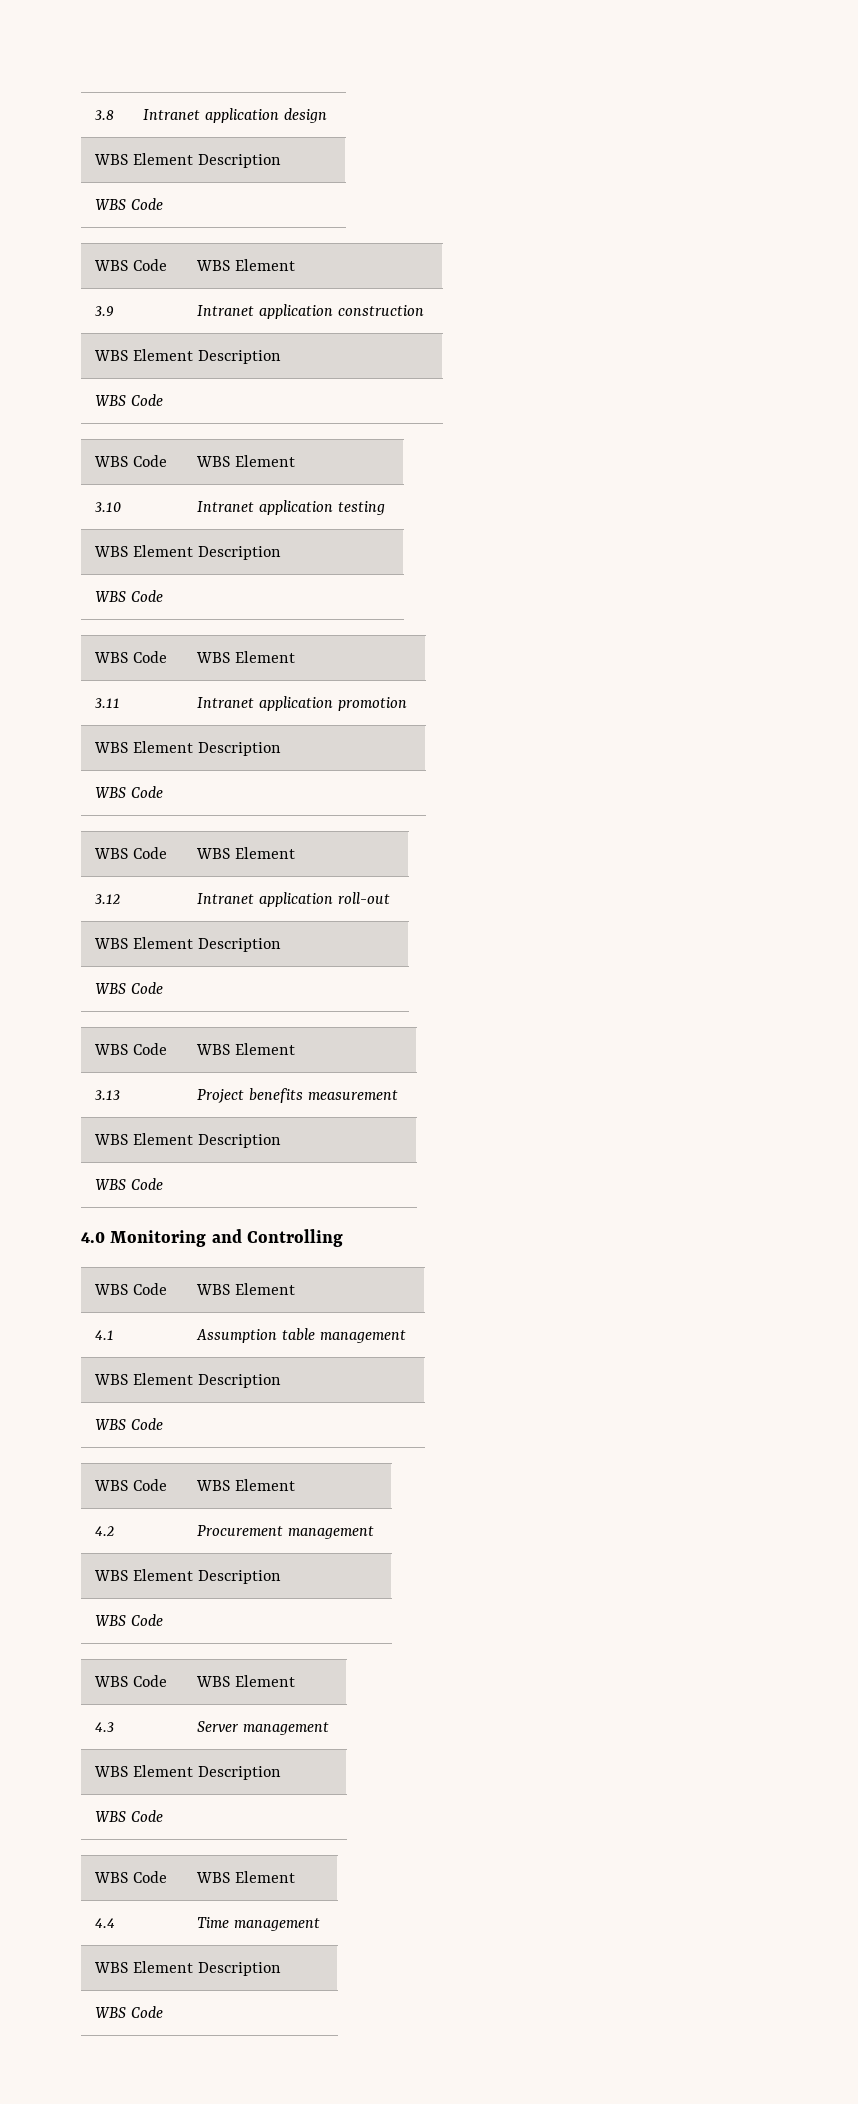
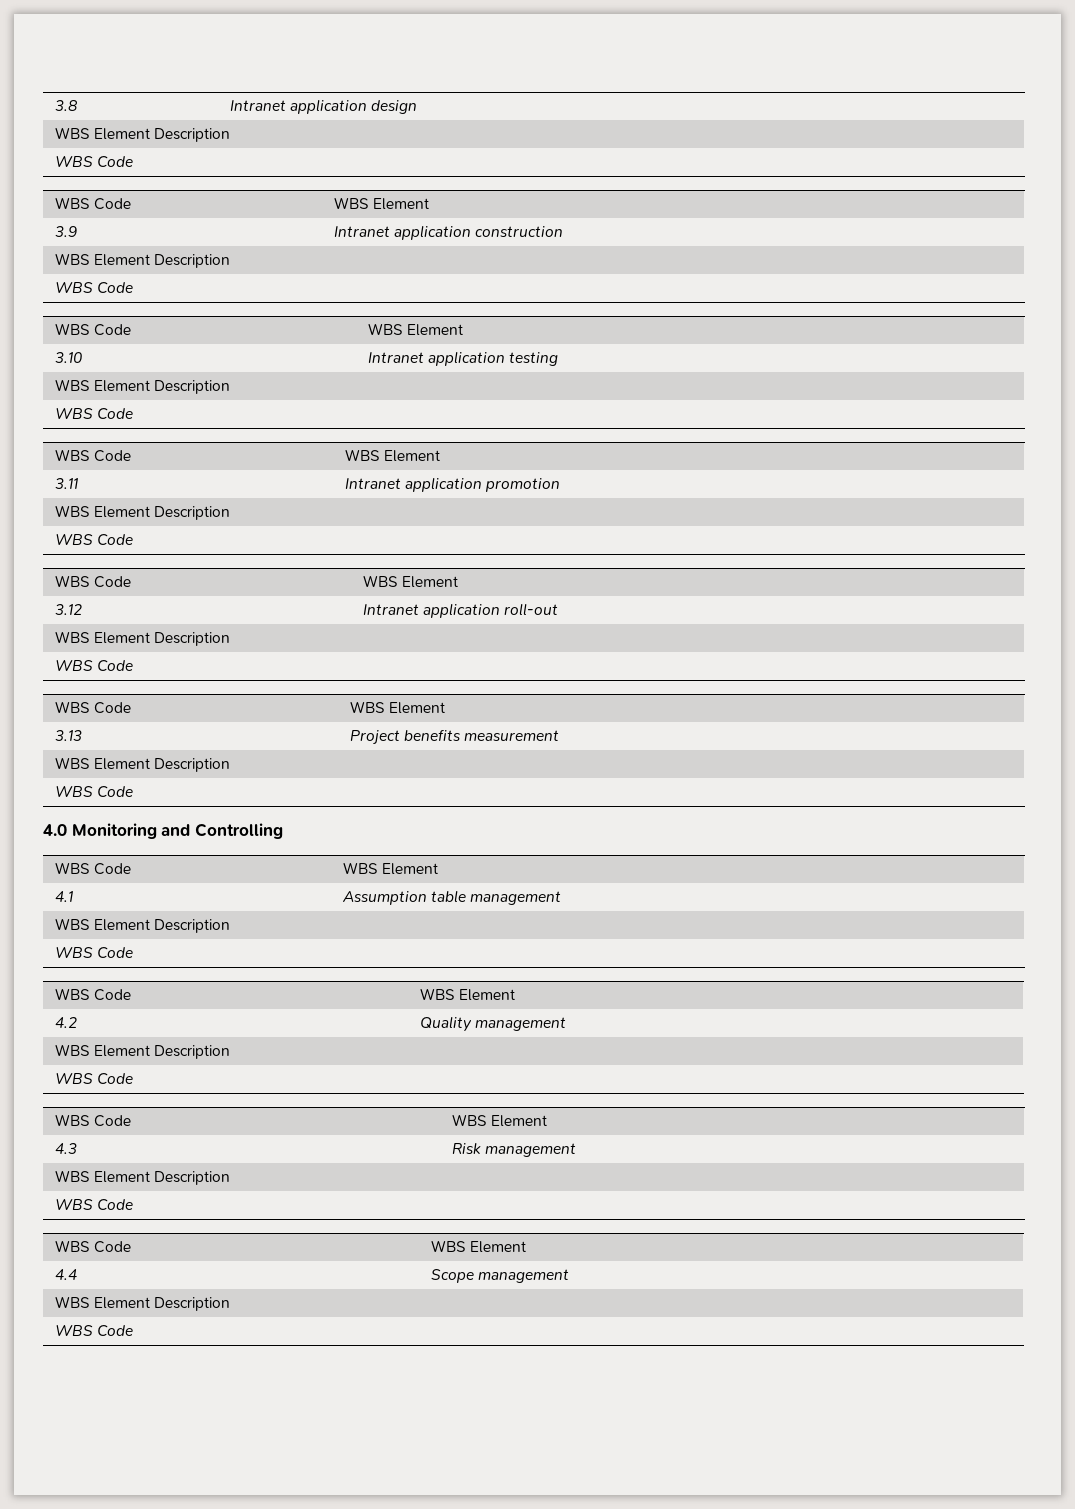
[197,1525,284,1536] Procurement -> [419,1016,472,1032] Quality
[197,1721,240,1732] Server -> [451,1143,481,1154] Risk
[197,1917,230,1928] Time -> [430,1269,474,1283] Scope

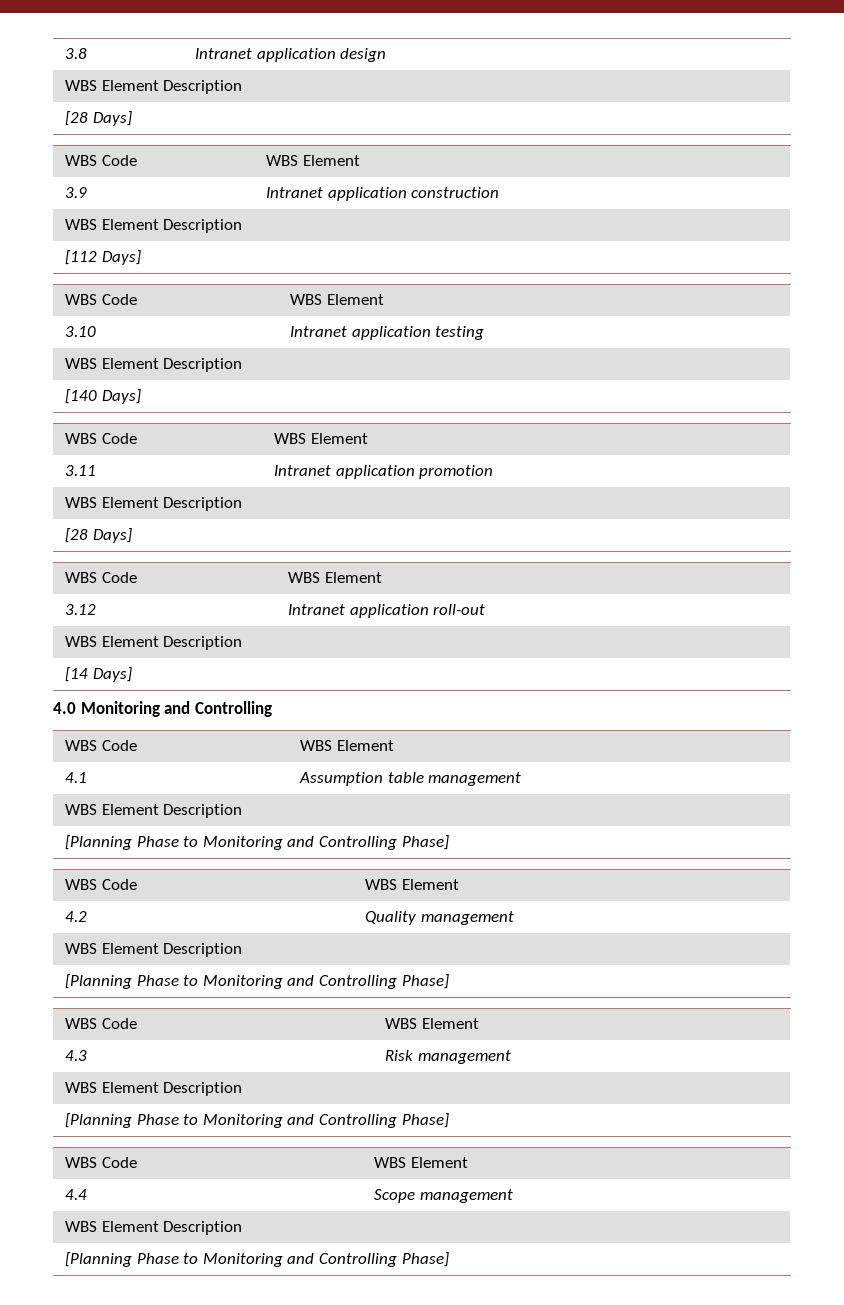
[54,156,134,167] WBS Code -> [65,111,132,126] [28 Days]
[54,282,134,293] WBS Code -> [65,250,141,265] [112 Days]
[54,408,134,419] WBS Code -> [65,389,141,404] [140 Days]
[54,534,134,545] WBS Code -> [65,528,132,543] [28 Days]
[54,660,134,671] [54,701,132,714] [349,701,446,714] [54,730,82,741] [349,729,560,745] [54,757,231,772] [54,786,134,797] WBS Code // WBS Code | WBS Element // 3.13 | Project benefits measurement // WBS Element Description // WBS Code -> [65,667,132,682] [14 Days]
[54,947,134,958] WBS Code -> [65,835,449,850] [Planning Phase to Monitoring and Controlling Phase]
[54,1073,134,1084] WBS Code -> [65,974,449,989] [Planning Phase to Monitoring and Controlling Phase]
[54,1199,134,1210] WBS Code -> [65,1113,449,1128] [Planning Phase to Monitoring and Controlling Phase]
[54,1325,134,1336] WBS Code -> [65,1252,449,1267] [Planning Phase to Monitoring and Controlling Phase]

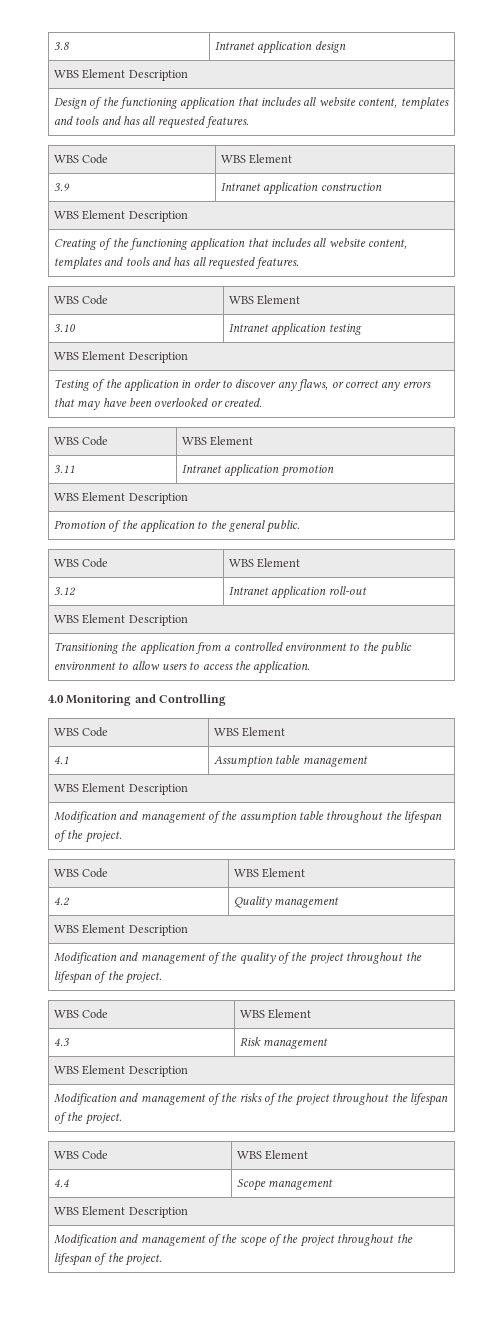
[65,111,132,126] [28 Days] -> [53,97,449,110] [53,116,250,129] Design of the functioning application that includes all website content, templates and tools and has all requested features.
[65,250,141,265] [112 Days] -> [53,238,408,251] [53,257,300,270] Creating of the functioning application that includes all website content, templates and tools and has all requested features.
[65,389,141,404] [140 Days] -> [53,379,431,392] [53,398,263,410] Testing of the application in order to discover any flaws, or correct any errors that may have been overlooked or created.
[65,528,132,543] [28 Days] -> [53,520,301,533] Promotion of the application to the general public.
[65,667,132,682] [14 Days] -> [53,642,413,655] [53,661,311,674] Transitioning the application from a controlled environment to the public environment to allow users to access the application.
[65,835,449,850] [Planning Phase to Monitoring and Controlling Phase] -> [53,811,443,824] [53,830,122,843] Modification and management of the assumption table throughout the lifespan of the project.
[65,974,449,989] [Planning Phase to Monitoring and Controlling Phase] -> [53,952,422,965] [53,971,162,984] Modification and management of the quality of the project throughout the lifespan of the project.
[65,1113,449,1128] [Planning Phase to Monitoring and Controlling Phase] -> [53,1093,448,1106] [53,1112,122,1125] Modification and management of the risks of the project throughout the lifespan of the project.
[65,1252,449,1267] [Planning Phase to Monitoring and Controlling Phase] -> [53,1234,413,1247] [53,1253,162,1266] Modification and management of the scope of the project throughout the lifespan of the project.

